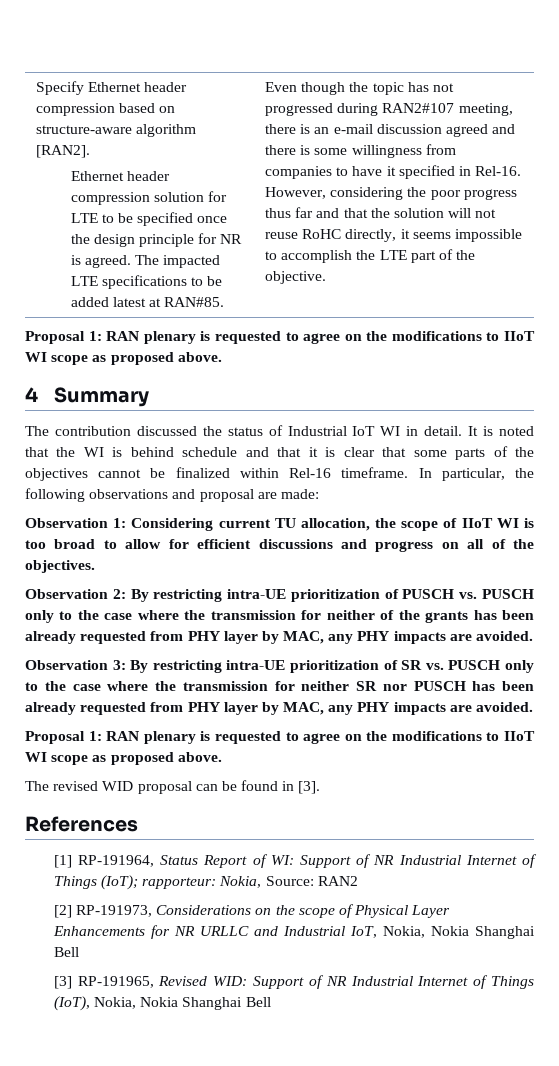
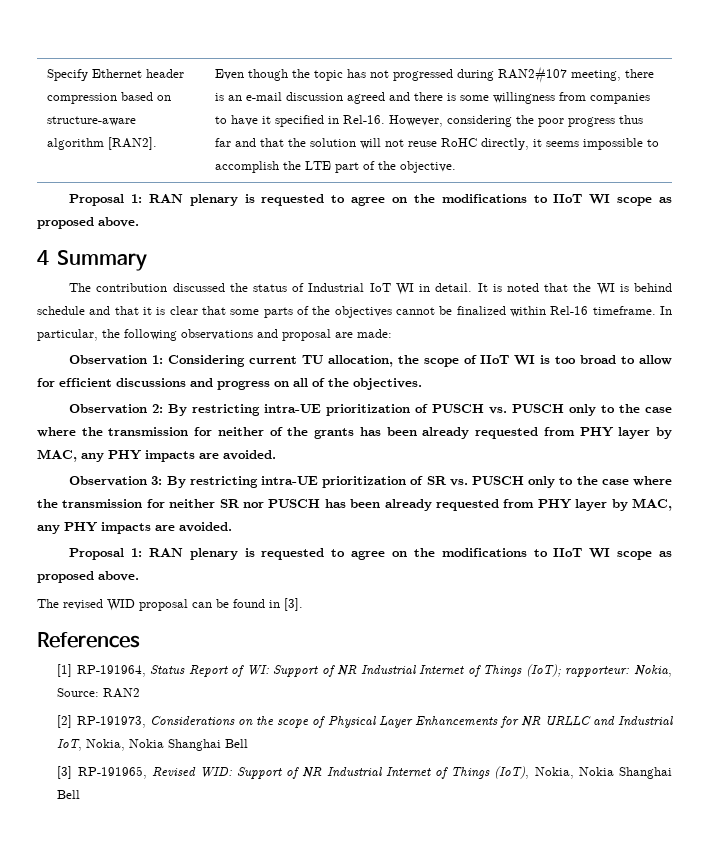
[70,171,170,181] [70,191,227,205] [70,212,228,226] [70,233,243,247] [70,255,221,268] [70,275,223,289] [70,297,225,307] // Ethernet header compression solution for LTE to be specified once the design principle for NR is agreed. The impacted LTE specifications to be added latest at RAN#85. -> (157, 143) none

